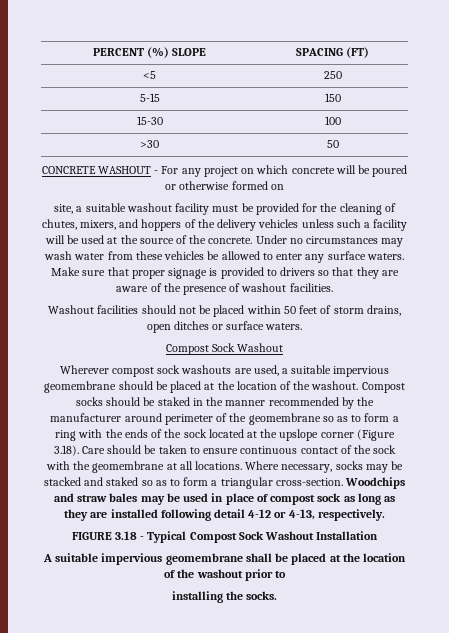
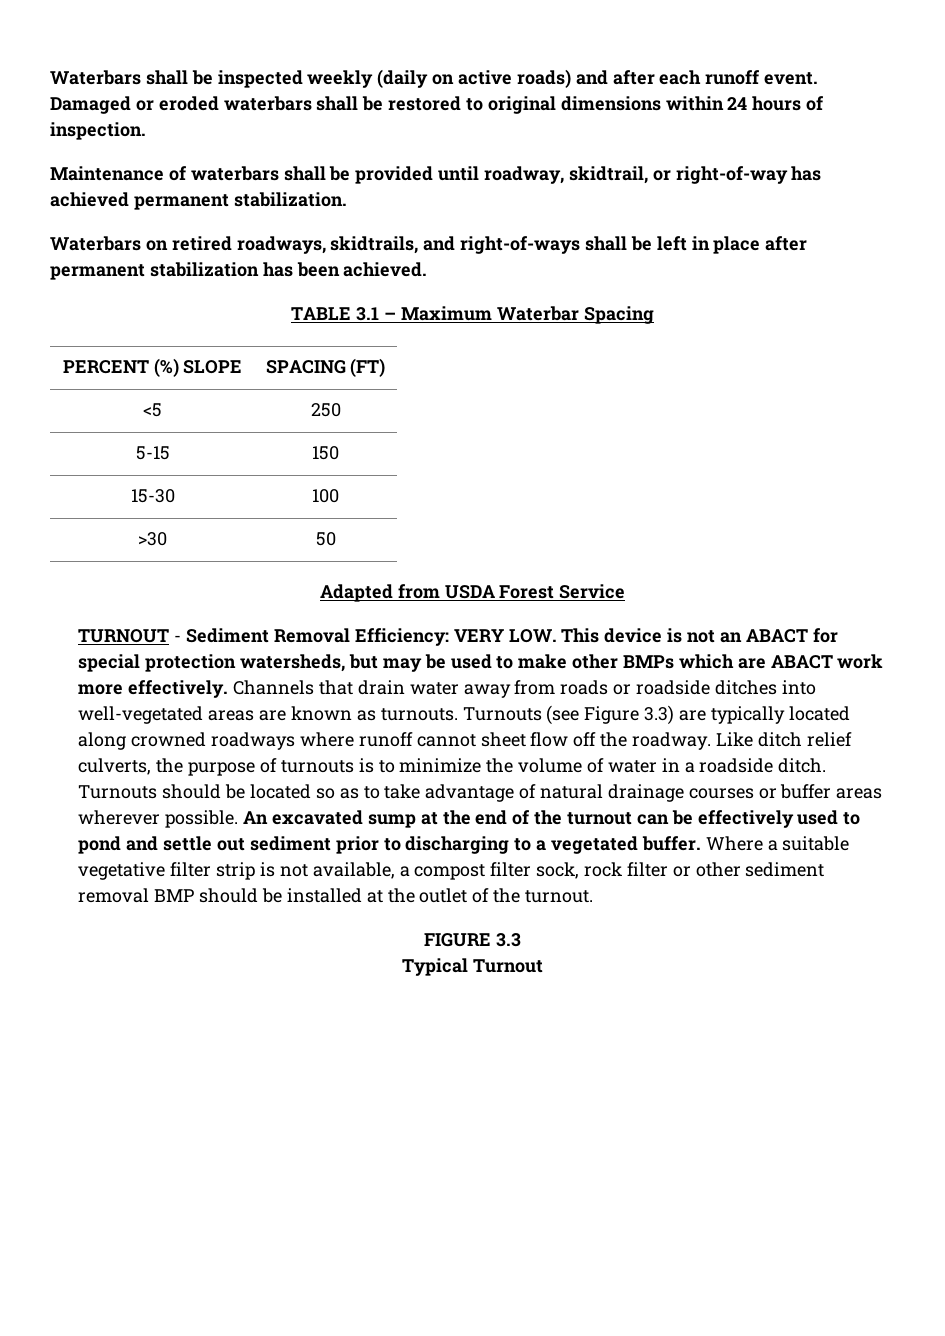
(92, 52) none -> [50,69,819,88] [50,96,825,114] [50,122,146,140] [50,166,822,184] [50,192,347,210] [50,236,808,254] [50,262,428,280] [291,306,654,324] Waterbars shall be inspected weekly (daily on active roads) and after each runoff event. Damaged or eroded waterbars shall be restored to original dimensions within 24 hours of inspection. // Maintenance of waterbars shall be provided until roadway, skidtrail, or right-of-way has achieved permanent stabilization. // Waterbars on retired roadways, skidtrails, and right-of-ways shall be left in place after permanent stabilization has been achieved. // TABLE 3.1 – Maximum Waterbar Spacing //
[41,165,408,177] [165,181,284,190] [54,203,396,215] [41,219,408,231] [44,235,404,247] [44,251,404,263] [51,267,399,279] [116,283,333,295] [48,305,401,317] [146,321,303,333] [165,343,284,355] [59,365,390,377] [44,381,405,393] [75,397,375,409] [50,413,399,425] [55,429,395,441] [53,445,397,456] [45,461,404,473] [43,477,406,489] [53,493,396,505] [64,509,385,521] [71,531,379,543] [42,553,407,565] [164,569,286,581] [171,591,278,603] CONCRETE WASHOUT - For any project on which concrete will be poured or otherwise formed on // site, a suitable washout facility must be provided for the cleaning of chutes, mixers, and hoppers of the delivery vehicles unless such a facility will be used at the source of the concrete. Under no circumstances may wash water from these vehicles be allowed to enter any surface waters. Make sure that proper signage is provided to drivers so that they are aware of the presence of washout facilities. // Washout facilities should not be placed within 50 feet of storm drains, open ditches or surface waters. // Compost Sock Washout // Wherever compost sock washouts are used, a suitable impervious geomembrane should be placed at the location of the washout. Compost socks should be staked in the manner recommended by the manufacturer around perimeter of the geomembrane so as to form a ring with the ends of the sock located at the upslope corner (Figure 3.18). Care should be taken to ensure continuous contact of the sock with the geomembrane at all locations. Where necessary, socks may be stacked and staked so as to form a triangular cross-section. Woodchips and straw bales may be used in place of compost sock as long as they are installed following detail 4-12 or 4-13, respectively. // FIGURE 3.18 - Typical Compost Sock Washout Installation // A suitable impervious geomembrane shall be placed at the location of the washout prior to // installing the socks. -> [319,584,626,602] [78,628,838,646] [78,654,884,672] [78,680,816,698] [78,705,850,725] [78,732,852,750] [78,758,827,776] [78,784,883,802] [78,810,861,828] [78,836,850,854] [78,862,825,880] [78,888,593,903] [424,933,521,947] [402,958,543,976] Adapted from USDA Forest Service // TURNOUT - Sediment Removal Efficiency: VERY LOW. This device is not an ABACT for special protection watersheds, but may be used to make other BMPs which are ABACT work more effectively. Channels that drain water away from roads or roadside ditches into well-vegetated areas are known as turnouts. Turnouts (see Figure 3.3) are typically located along crowned roadways where runoff cannot sheet flow off the roadway. Like ditch relief culverts, the purpose of turnouts is to minimize the volume of water in a roadside ditch. Turnouts should be located so as to take advantage of natural drainage courses or buffer areas wherever possible. An excavated sump at the end of the turnout can be effectively used to pond and settle out sediment prior to discharging to a vegetated buffer. Where a suitable vegetative filter strip is not available, a compost filter sock, rock filter or other sediment removal BMP should be installed at the outlet of the turnout. // FIGURE 3.3 // Typical Turnout

